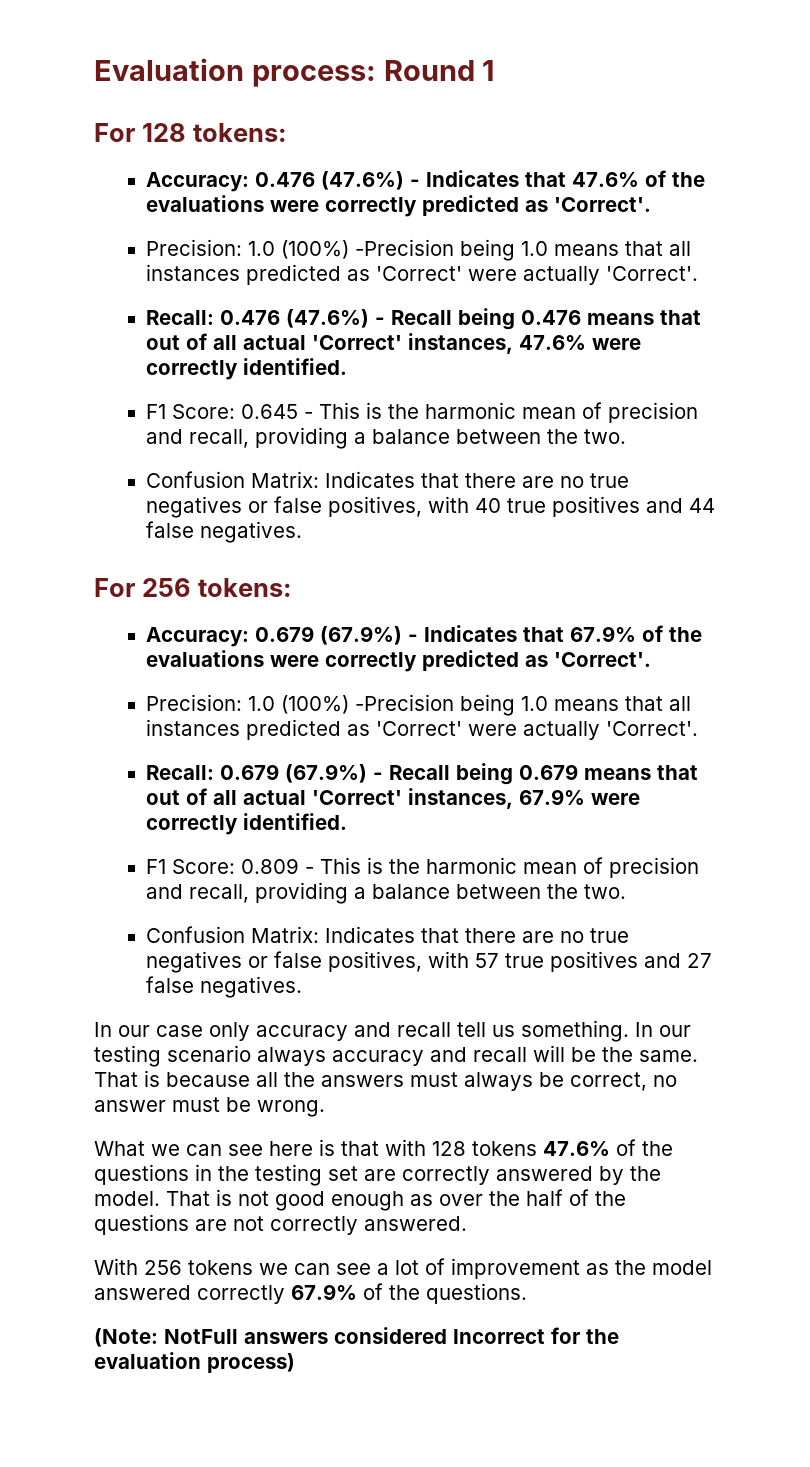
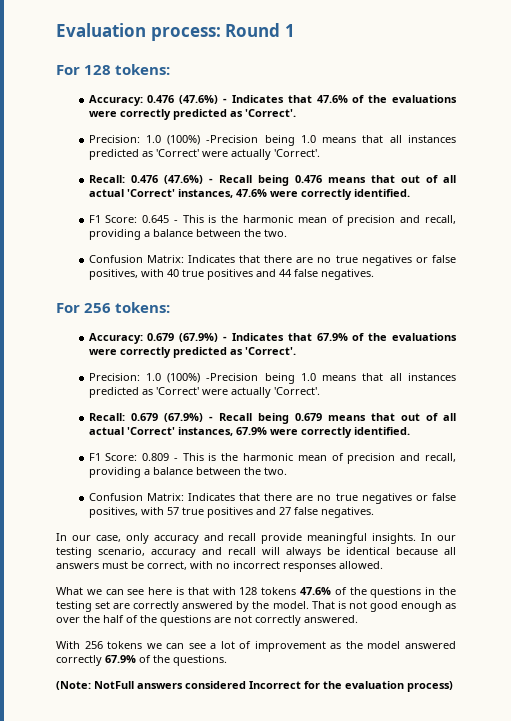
[156,1025,203,1037] case -> [95,535,121,542] case,
[457,1020,629,1042] tell us something. -> [261,533,417,544] provide meaningful insights.
[167,1045,326,1066] scenario always -> [98,547,145,556] scenario,
[571,1047,698,1062] [94,1070,160,1087] be the same. That is -> [286,547,390,558] always be identical
[284,1072,315,1087] the -> (456, 551) none
[464,1072,533,1091] always -> (128, 565) none
[653,1075,677,1087] [94,1097,325,1117] no answer must be wrong. -> [190,561,383,572] with no incorrect responses allowed.

